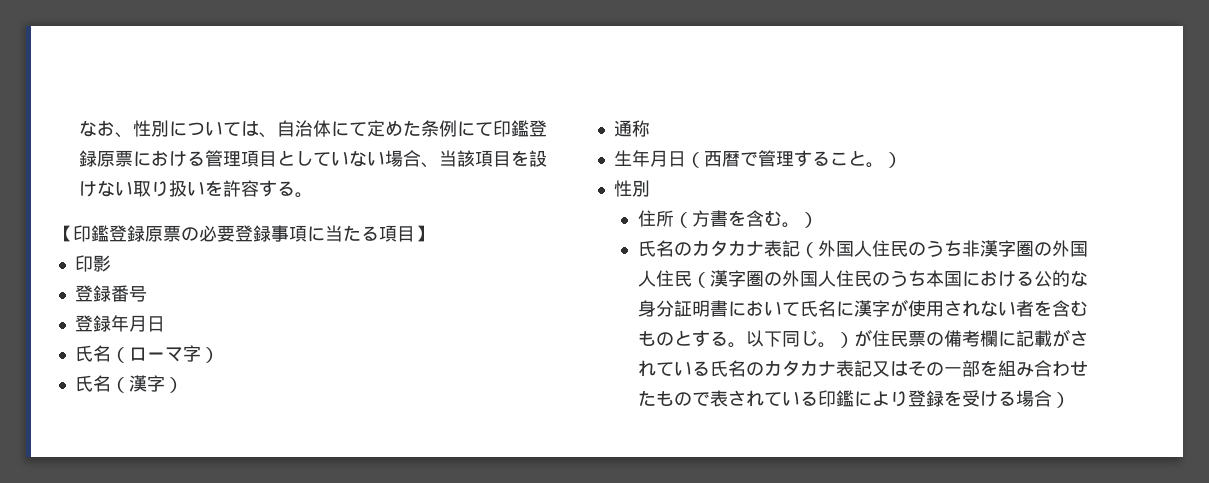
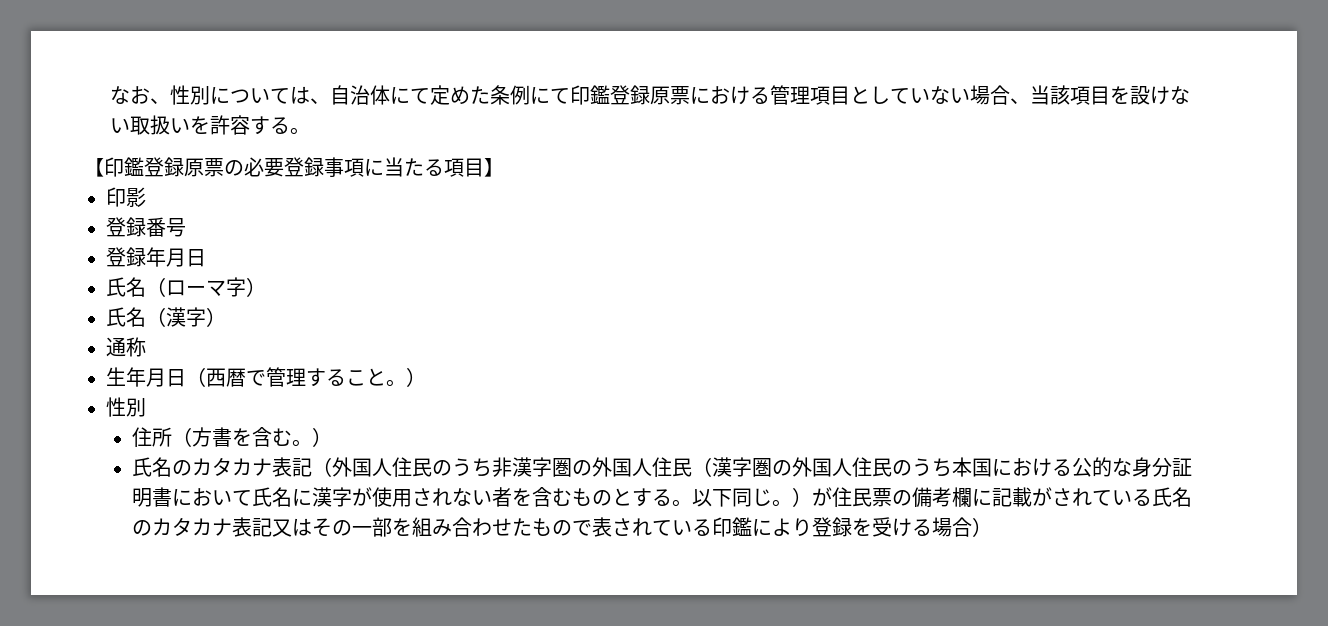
[150,181,169,197] り -> (150, 125) none

